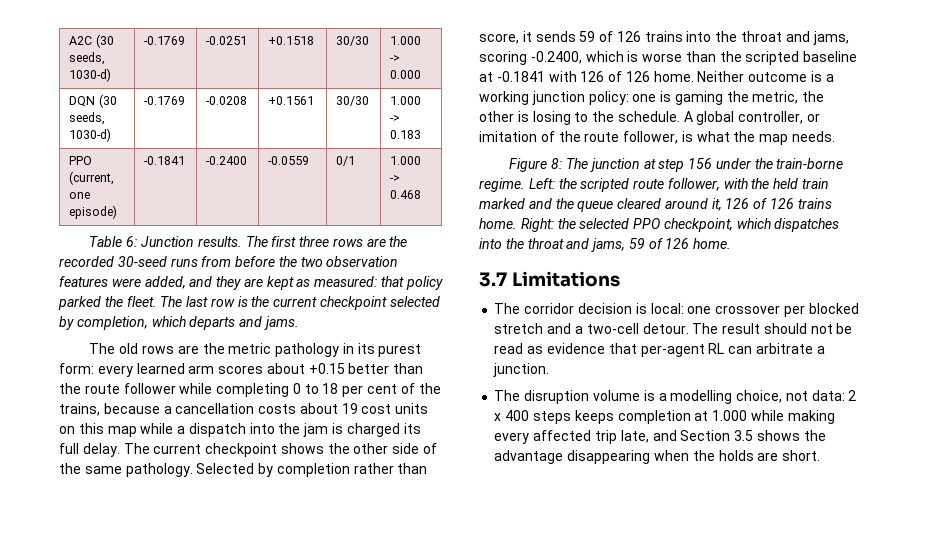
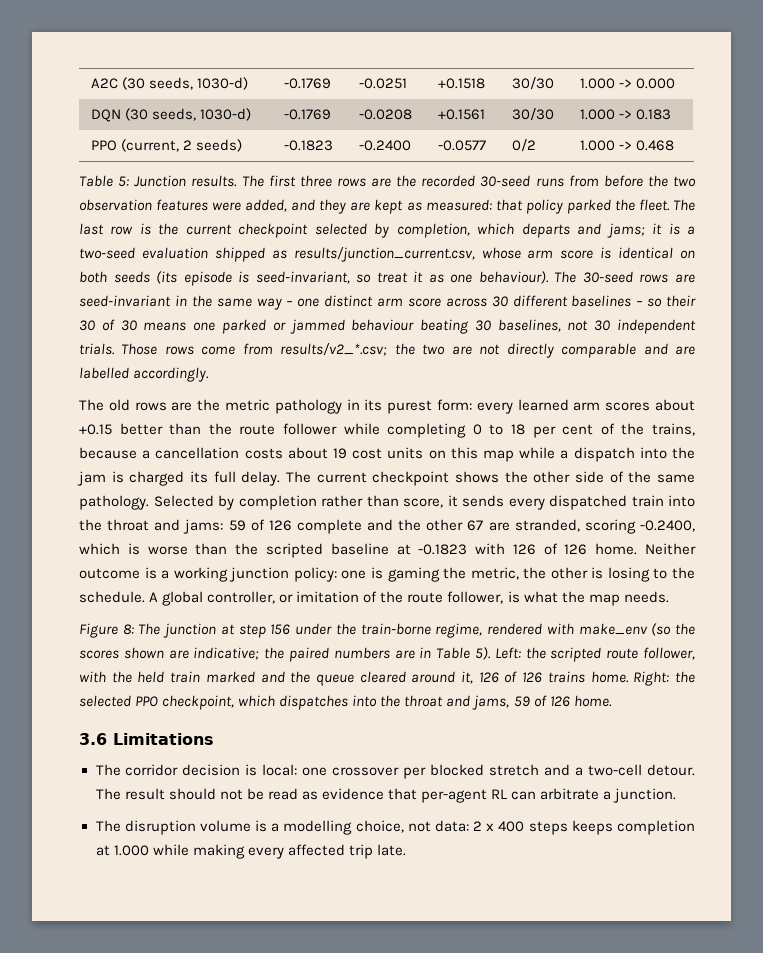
[69,192,91,199] [69,205,118,219] [144,156,186,165] one episode) | -0.1841 -> [182,139,242,152] [283,140,333,151] 2 seeds) | -0.1823
[268,156,310,165] [336,156,356,166] -0.0559 | 0/1 -> [437,140,486,151] [511,139,536,152] -0.0577 | 0/2
[126,236,138,247] 6: -> [118,176,130,187] 5:
[263,316,299,330] jams. -> [606,223,695,238] [79,247,695,262] [79,271,696,286] [79,295,696,310] [79,319,696,334] [79,343,695,358] [79,367,210,382] jams; it is a two-seed evaluation shipped as results/junction_current.csv, whose arm score is identical on both seeds (its episode is seed-invariant, so treat it as one behaviour). The 30-seed rows are seed-invariant in the same way – one distinct arm score across 30 different baselines – so their 30 of 30 means one parked or jammed behaviour beating 30 baselines, not 30 independent trials. Those rows come from results/v2_*.csv; the two are not directly comparable and are labelled accordingly.
[579,31,849,45] 59 of 126 trains into the throat and jams, -> [508,495,695,510] [79,519,580,534] every dispatched train into the throat and jams: 59 of 126 complete and the other 67 are stranded,
[496,71,545,82] -0.1841 -> [418,544,468,555] -0.1823
[479,178,525,192] regime. -> [435,623,696,638] [79,647,492,662] regime, rendered with make_env (so the scores shown are indicative; the paired numbers are in Table 5).
[479,272,507,287] 3.7 -> [79,733,107,745] 3.6
[620,430,826,443] [494,450,821,464] late, and Section 3.5 shows the advantage disappearing when the holds are short. -> [376,844,406,856] late.

